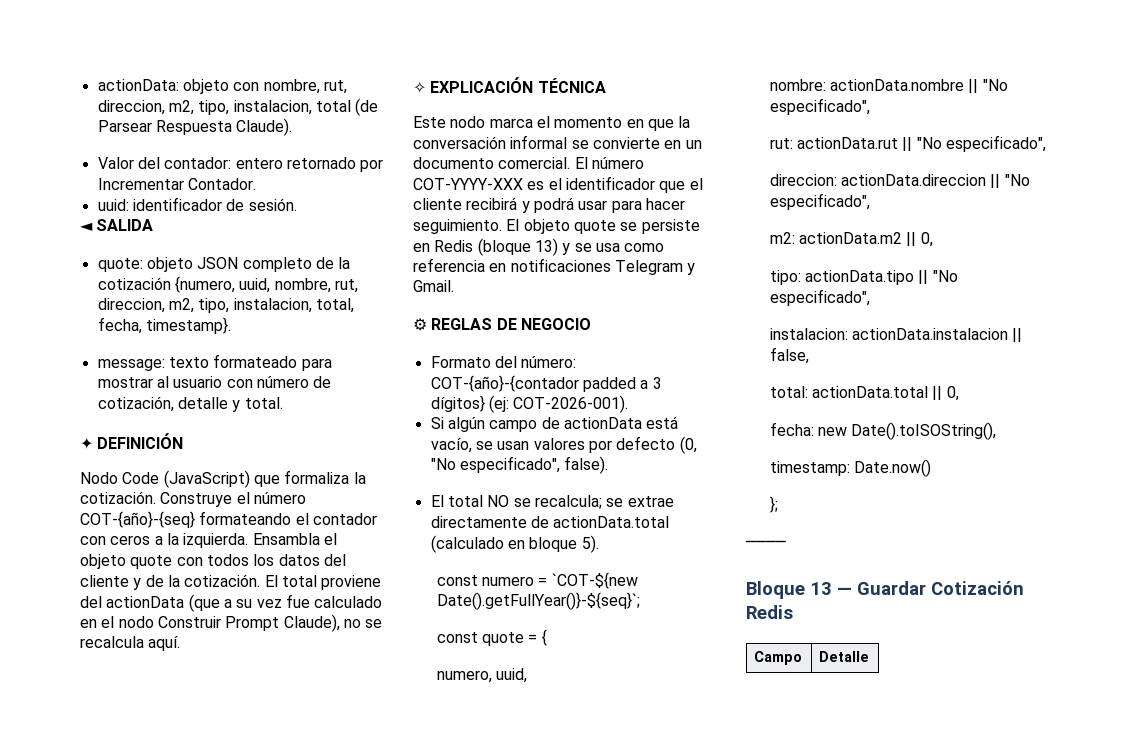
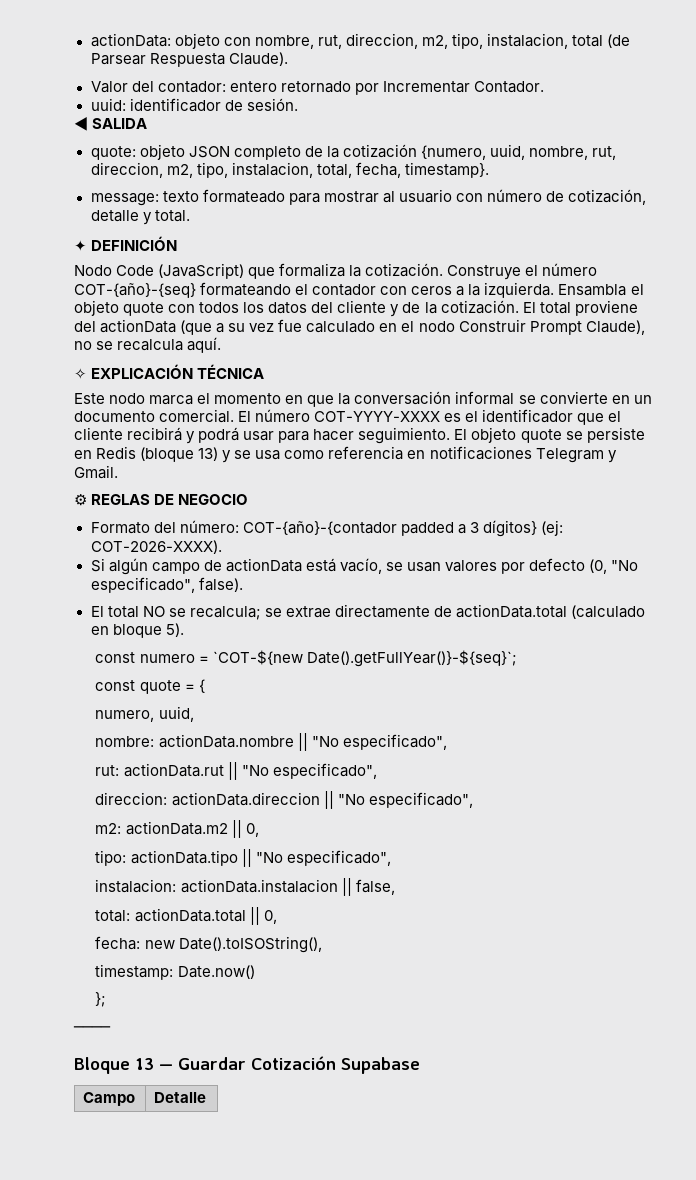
[413,178,523,190] COT-YYYY-XXX -> [314,411,441,422] COT-YYYY-XXXX
[513,395,629,413] COT-2026-001). -> [90,540,222,554] COT-2026-XXXX).
[746,605,793,619] Redis -> [341,1057,420,1074] Supabase

